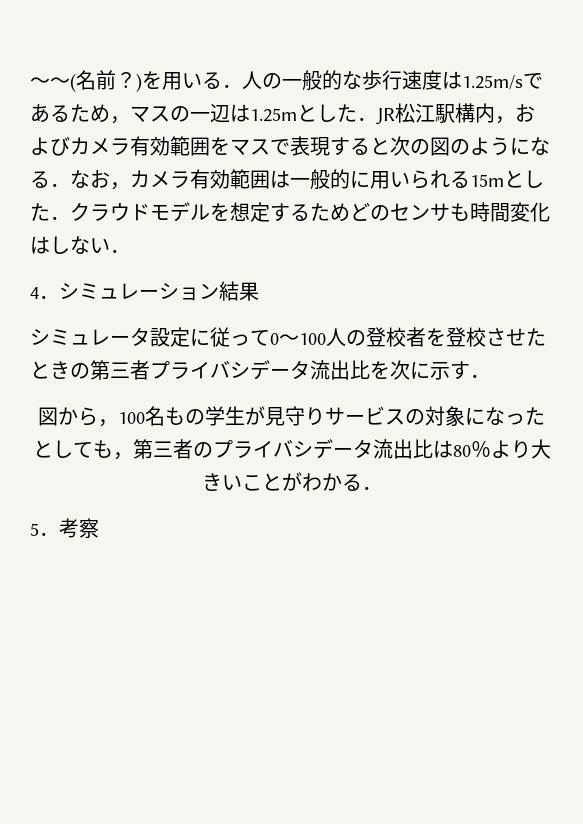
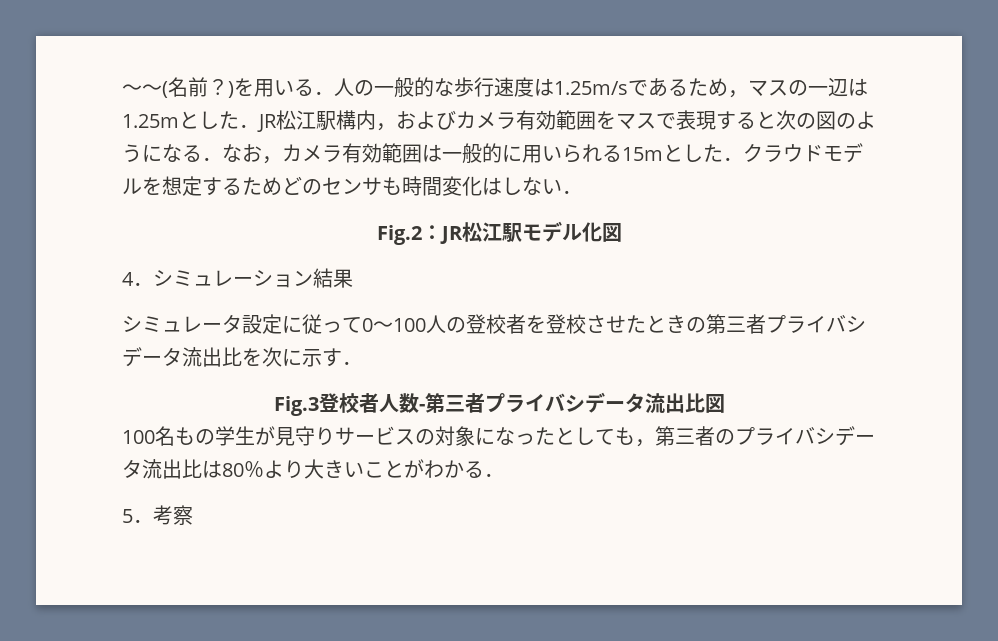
(130, 251) none -> [376,221,622,245] // Fig.2：JR松江駅モデル化図
[38,407,118,427] 図から， -> [273,392,725,416] Fig.3登校者人数-第三者プライバシデータ流出比図 //

